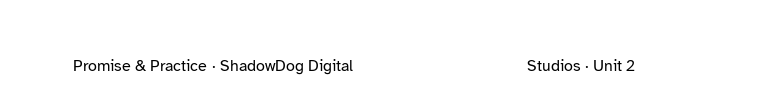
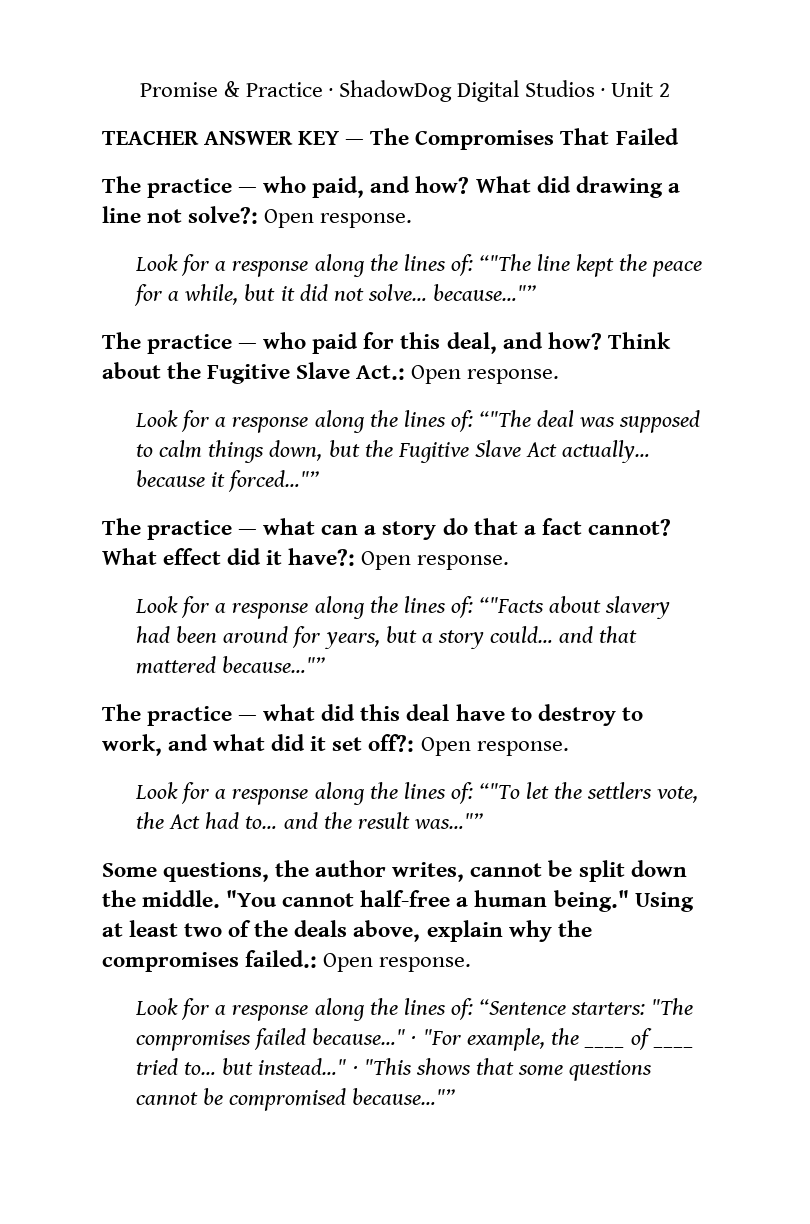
(636, 65) none -> [102,128,679,150] [102,176,680,198] [102,206,413,228] [135,254,703,277] [134,284,536,306] [102,332,671,354] [102,362,560,384] [135,410,701,433] [136,440,650,463] [136,470,320,492] [102,518,671,540] [102,548,510,570] [135,596,670,619] [136,626,637,649] [136,656,326,674] [102,704,643,726] [102,734,569,756] [135,782,699,805] [136,812,483,829] [102,860,687,882] [102,890,694,912] [102,920,592,942] [102,950,472,972] [135,998,693,1021] [136,1028,579,1051] [583,1028,694,1050] [136,1058,652,1081] [136,1088,456,1111] // TEACHER ANSWER KEY — The Compromises That Failed // The practice — who paid, and how? What did drawing a line not solve?: Open response. // Look for a response along the lines of: “"The line kept the peace for a while, but it did not solve… because…"” // The practice — who paid for this deal, and how? Think about the Fugitive Slave Act.: Open response. // Look for a response along the lines of: “"The deal was supposed to calm things down, but the Fugitive Slave Act actually… because it forced…"” // The practice — what can a story do that a fact cannot? What effect did it have?: Open response. // Look for a response along the lines of: “"Facts about slavery had been around for years, but a story could… and that mattered because…"” // The practice — what did this deal have to destroy to work, and what did it set off?: Open response. // Look for a response along the lines of: “"To let the settlers vote, the Act had to… and the result was…"” // Some questions, the author writes, cannot be split down the middle. "You cannot half-free a human being." Using at least two of the deals above, explain why the compromises failed.: Open response. // Look for a response along the lines of: “Sentence starters: "The compromises failed because…" · "For example, the ____ of ____ tried to… but instead…" · "This shows that some questions cannot be compromised because…"”

